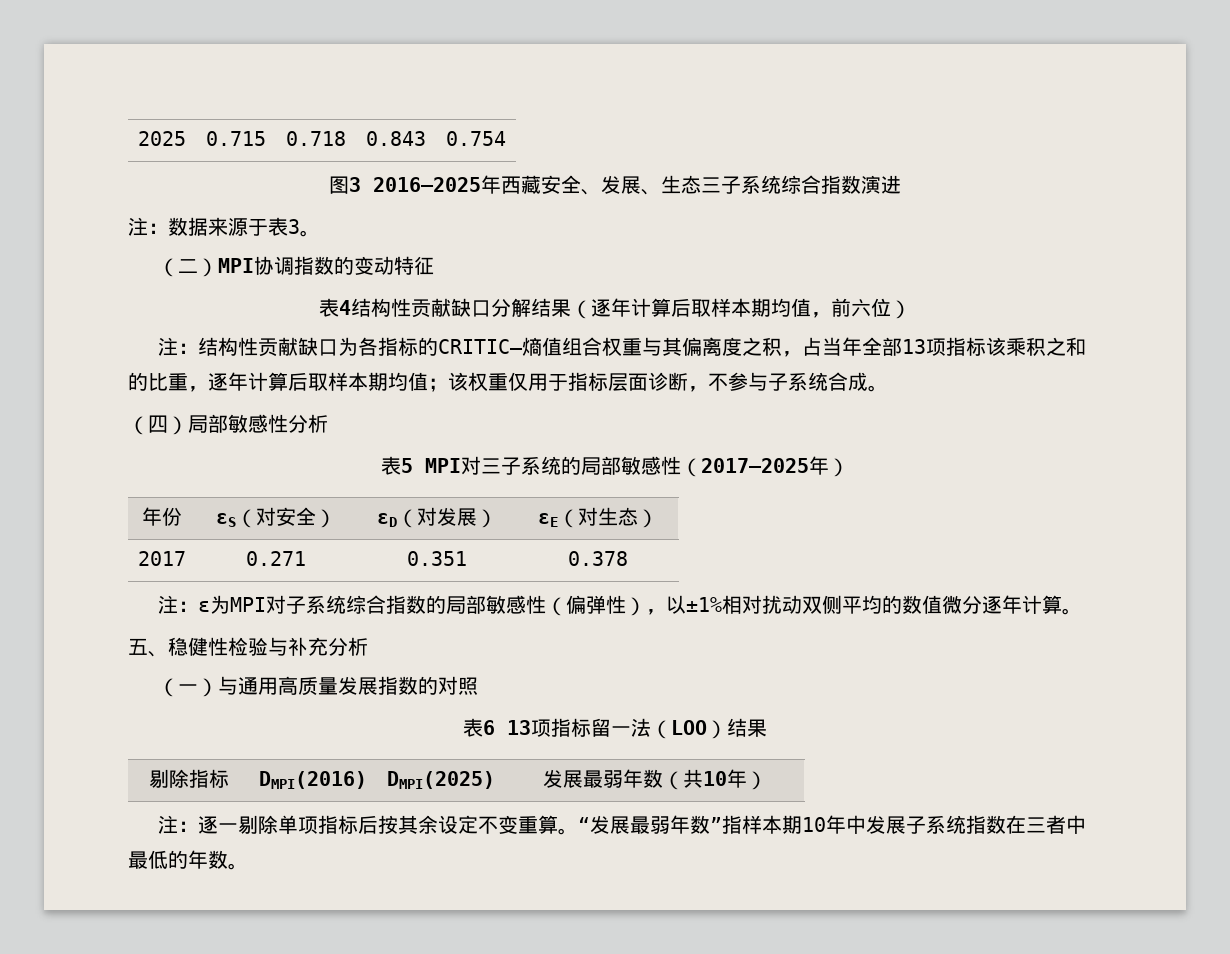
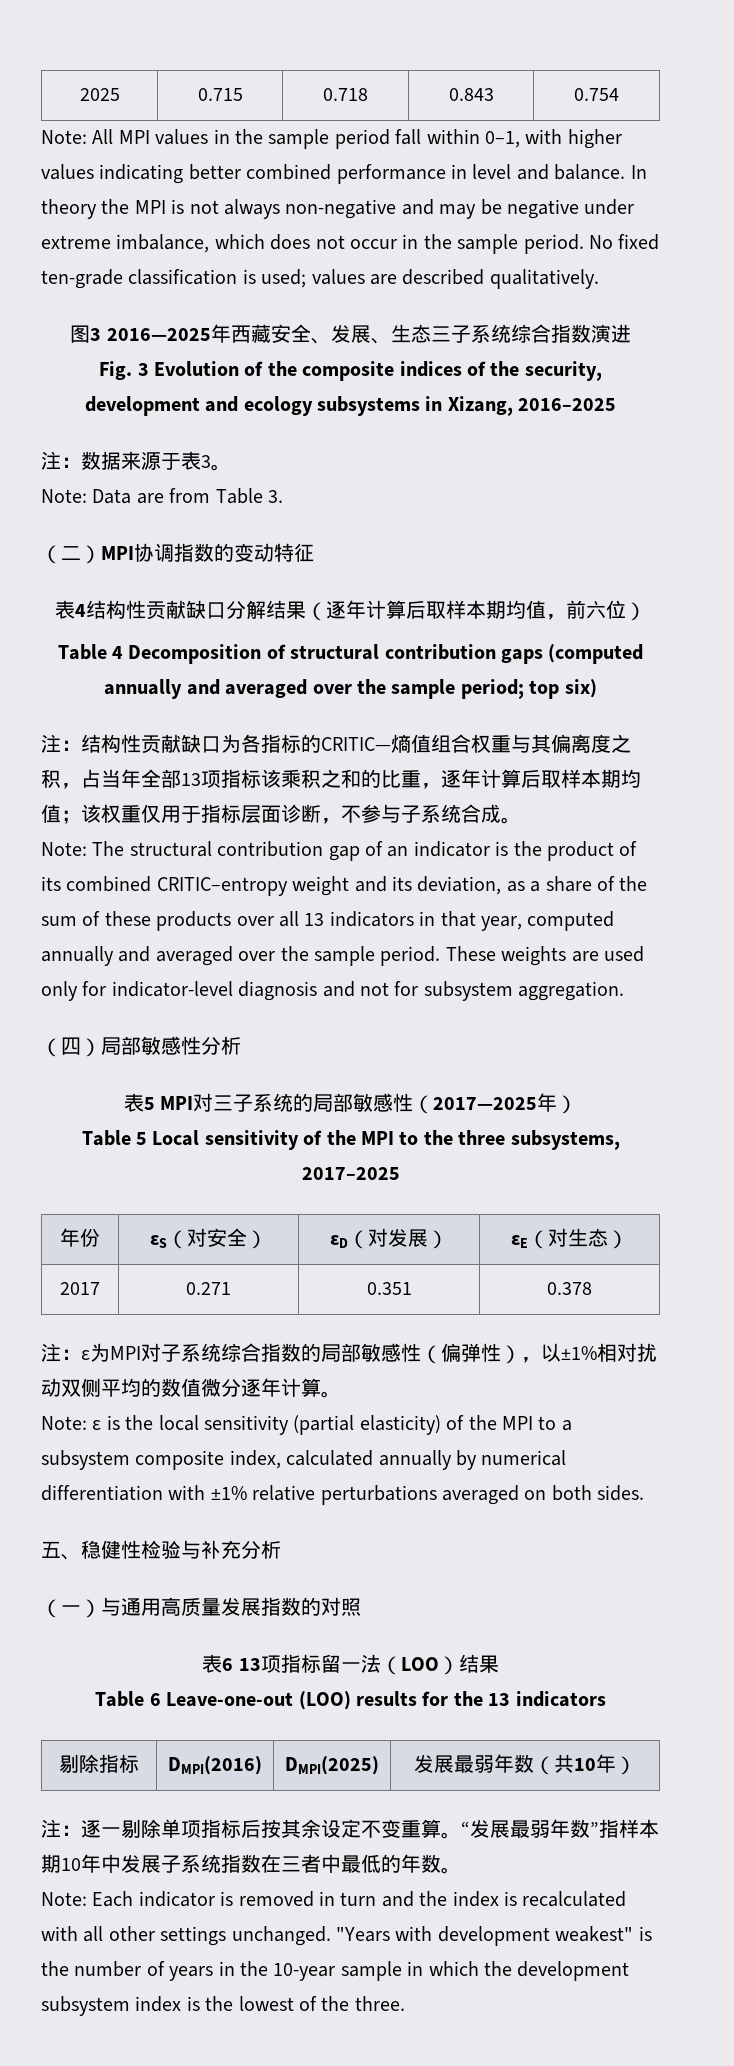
(506, 138) none -> [41,129,622,149] [41,164,647,184] [41,199,635,219] [41,234,660,254] [41,269,599,289] // Note: All MPI values in the sample period fall within 0–1, with higher values indicating better combined performance in level and balance. In theory the MPI is not always non-negative and may be negative under extreme imbalance, which does not occur in the sample period. No fixed ten-grade classification is used; values are described qualitatively.
(901, 184) none -> [99,361,602,381] [84,396,617,416] // Fig. 3 Evolution of the composite indices of the security, development and ecology subsystems in Xizang, 2016–2025
(320, 233) none -> [41,488,283,504] // Note: Data are from Table 3.
(911, 309) none -> [57,644,644,664] [104,679,597,699] // Table 4 Decomposition of structural contribution gaps (computed annually and averaged over the sample period; top six)
(888, 388) none -> [41,841,638,861] [41,876,648,896] [41,911,615,931] [41,946,644,966] [41,981,625,1001] // Note: The structural contribution gap of an indicator is the product of its combined CRITIC–entropy weight and its deviation, as a share of the sum of these products over all 13 indicators in that year, computed annually and averaged over the sample period. These weights are used only for indicator-level diagnosis and not for subsystem aggregation.
(849, 467) none -> [81,1130,620,1150] [301,1167,400,1180] // Table 5 Local sensitivity of the MPI to the three subsystems, 2017–2025
(1083, 611) none -> [41,1415,572,1435] [41,1450,567,1470] [41,1485,645,1505] // Note: ε is the local sensitivity (partial elasticity) of the MPI to a subsystem composite index, calculated annually by numerical differentiation with ±1% relative perturbations averaged on both sides.
(767, 728) none -> [95,1691,606,1710] // Table 6 Leave-one-out (LOO) results for the 13 indicators
(248, 866) none -> [41,1891,627,1907] [41,1926,652,1946] [41,1961,630,1981] [41,1996,405,2016] // Note: Each indicator is removed in turn and the index is recalculated with all other settings unchanged. "Years with development weakest" is the number of years in the 10-year sample in which the development subsystem index is the lowest of the three.

